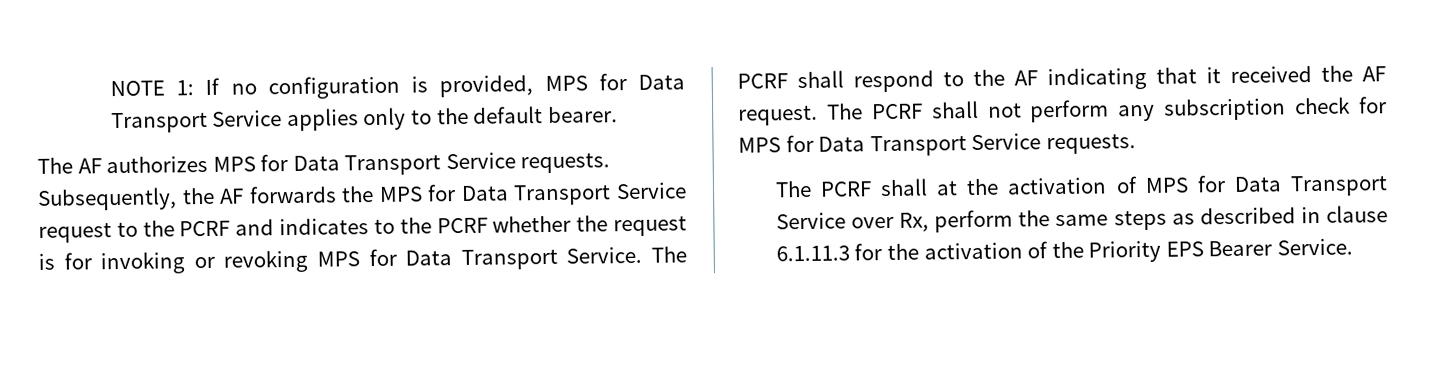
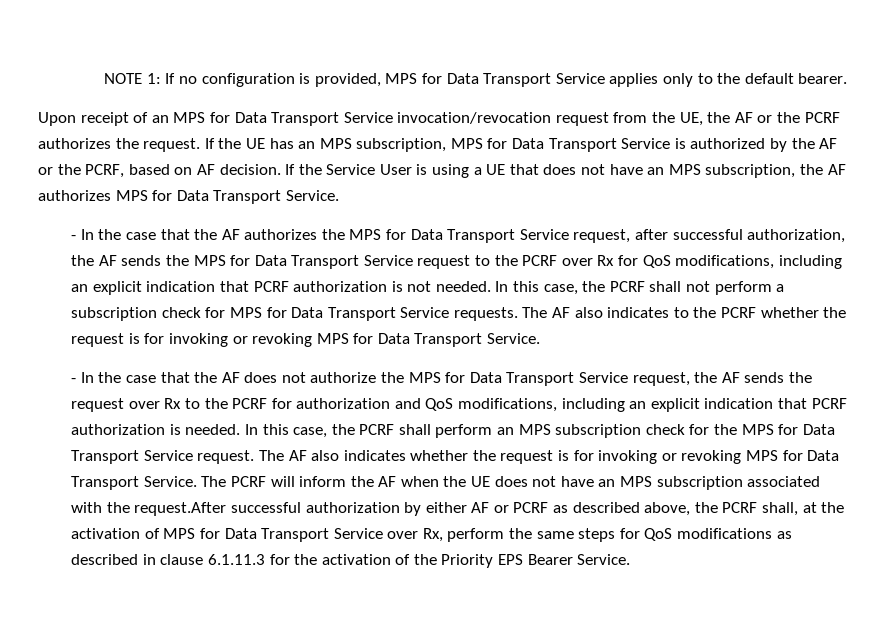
[37,157,73,174] The -> [38,112,840,126] [38,138,838,152] [38,164,823,178] Upon receipt of an MPS for Data Transport Service invocation/revocation request from the UE, the AF or the PCRF authorizes the request. If the UE has an MPS subscription, MPS for Data Transport Service is authorized by the AF or the PCRF, based on AF decision. If the Service User is using a UE that does not have an MPS subscription, the
[445,152,611,174] [37,185,337,211] Service requests. Subsequently, the AF forwards -> [285,190,339,201] [71,229,846,243] [71,255,162,266] Service. // - In the case that the AF authorizes the MPS for Data Transport Service request, after successful authorization, the AF sends
[235,219,275,236] and -> [561,255,842,269] [71,281,785,295] [71,307,603,321] over Rx for QoS modifications, including an explicit indication that PCRF authorization is not needed. In this case, the PCRF shall not perform a subscription check for MPS for Data Transport Service requests. The AF also
[651,246,688,263] [737,65,1386,93] [738,96,1387,126] [738,133,1136,157] [774,178,929,198] The PCRF shall respond to the AF indicating that it received the AF request. The PCRF shall not perform any subscription check for MPS for Data Transport Service requests. // The PCRF shall -> [71,372,812,386] [71,398,847,412] [71,424,835,438] [71,450,840,464] [71,476,821,490] [71,502,798,516] // - In the case that the AF does not authorize the MPS for Data Transport Service request, the AF sends the request over Rx to the PCRF for authorization and QoS modifications, including an explicit indication that PCRF authorization is needed. In this case, the PCRF shall perform an MPS subscription check for the MPS for Data Transport Service request. The AF also indicates whether the request is for invoking or revoking MPS for Data Transport Service. The PCRF will inform the AF when the UE does not have an MPS subscription associated with the request.After successful authorization by either AF or PCRF as described above, the PCRF shall,
(1167, 220) none -> [619,528,772,541] for QoS modifications

